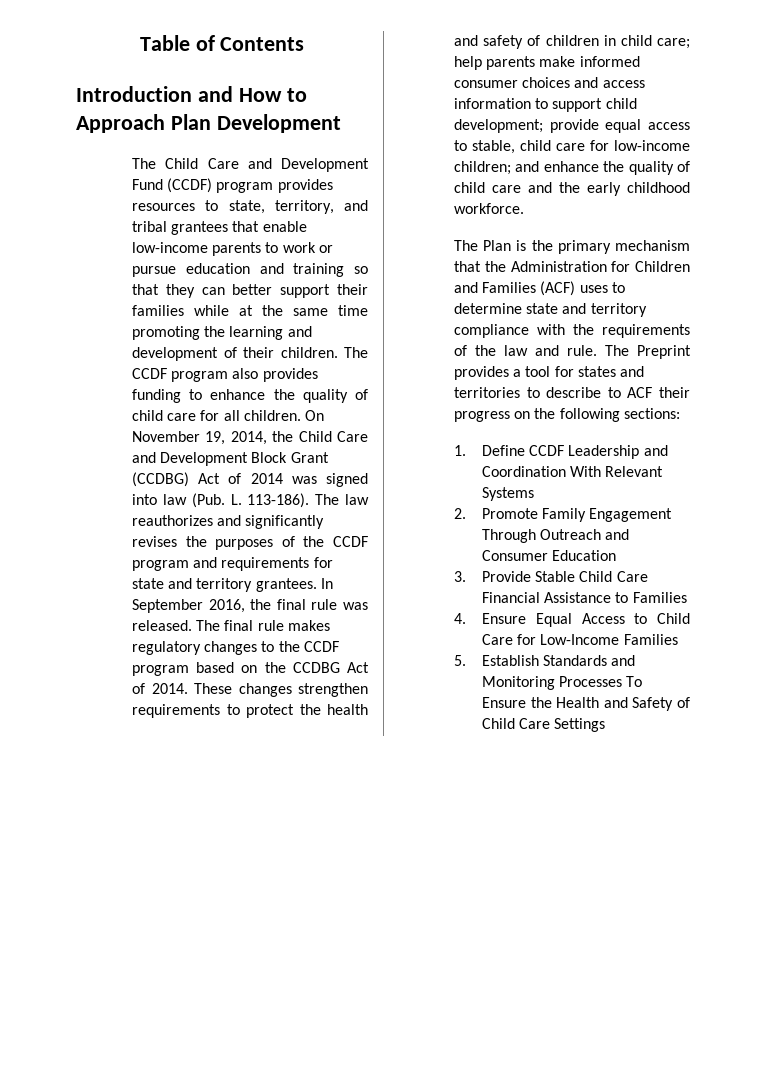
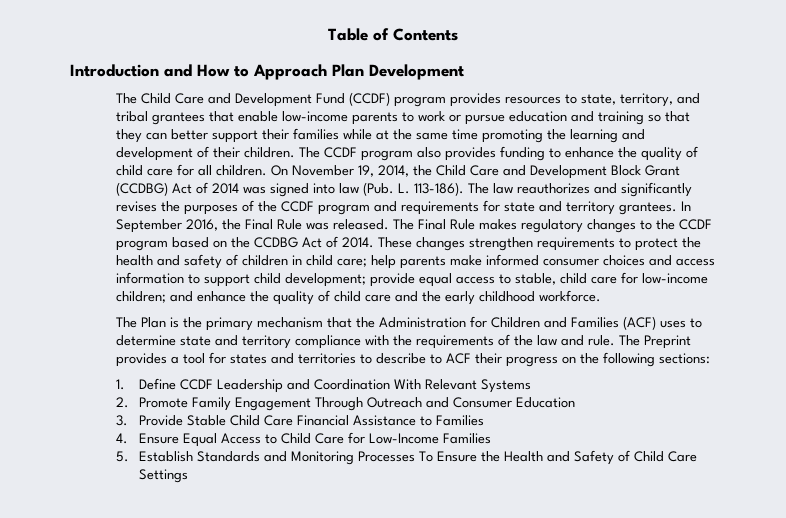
[276,599,338,610] final rule -> [245,219,303,230] Final Rule
[224,620,284,631] final rule -> [418,219,476,230] Final Rule

